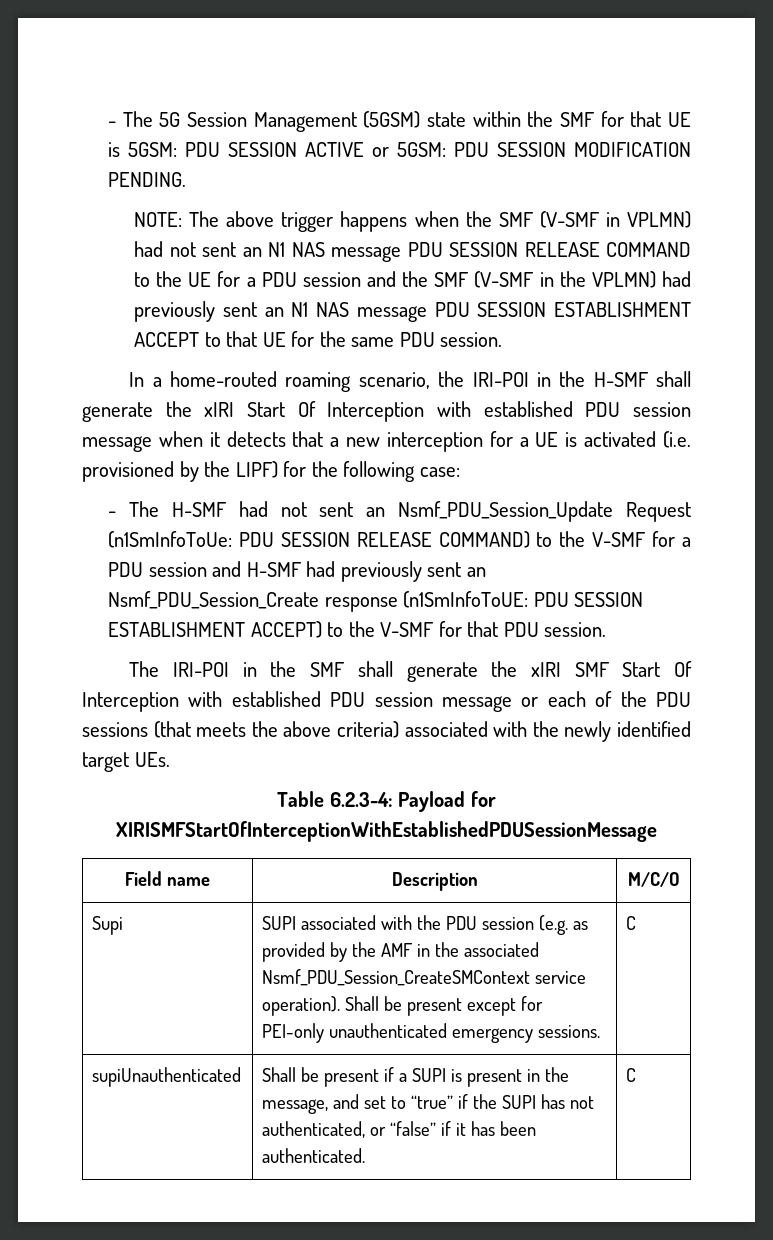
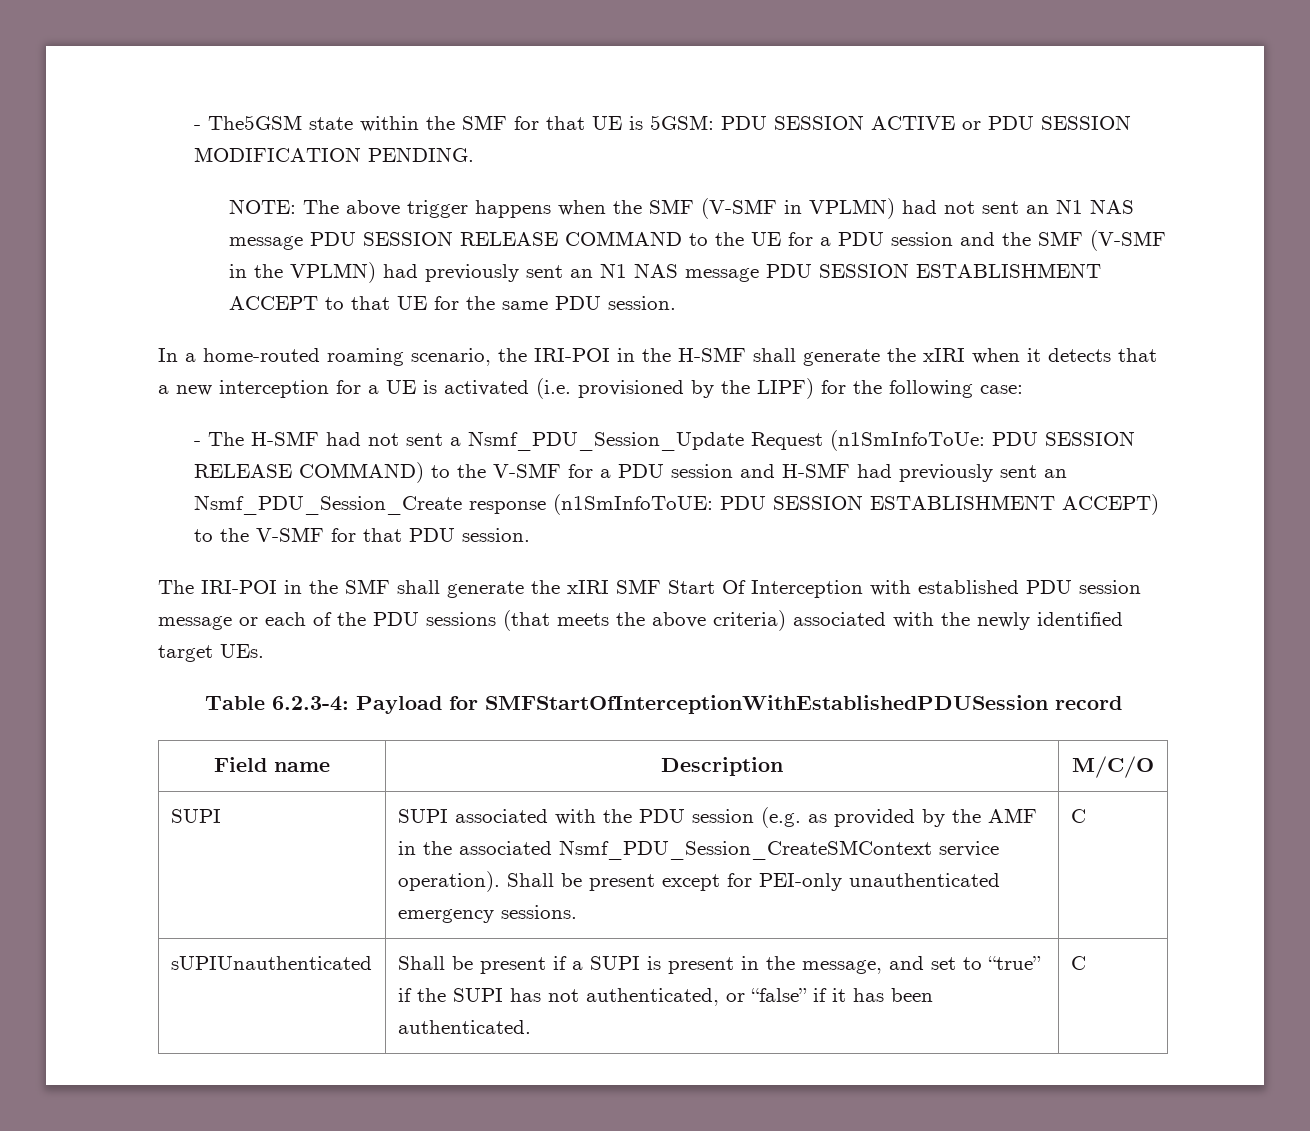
[108,111,421,132] - The 5G Session Management (5GSM) -> [193,115,302,130] - The5GSM
[397,142,447,157] 5GSM: -> (981, 125) none
[247,401,692,422] [82,436,152,452] Start Of Interception with established PDU session message -> (965, 355) none
[366,507,386,517] an -> [449,437,461,446] a
[116,821,658,842] XIRISMFStartOfInterceptionWithEstablishedPDUSessionMessage -> [484,695,1122,714] SMFStartOfInterceptionWithEstablishedPDUSession record
[92,916,124,935] Supi -> [170,809,221,823] SUPI
[92,1067,242,1087] supiUnauthenticated -> [170,956,372,970] sUPIUnauthenticated

